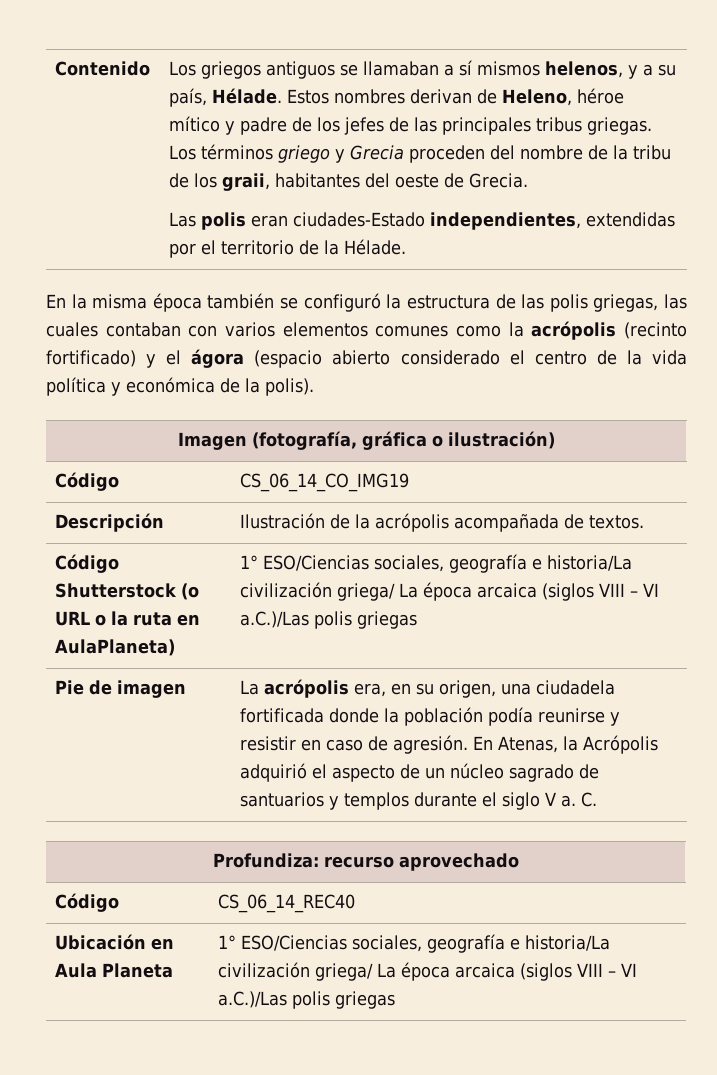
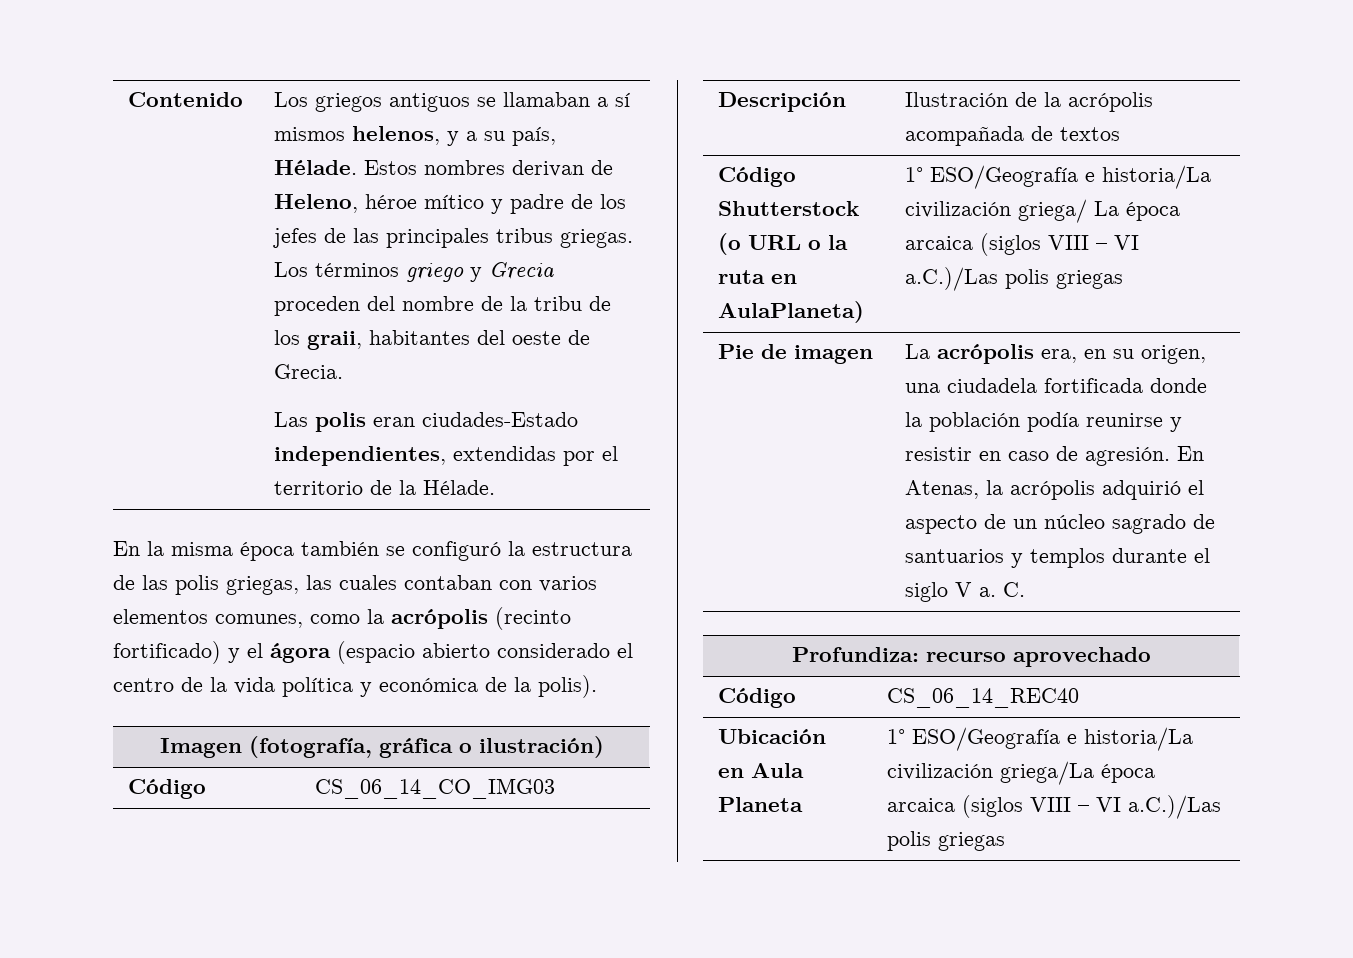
[375,325,449,337] comunes -> [215,614,303,628] comunes,
[240,473,410,492] CS_06_14_CO_IMG19 -> [315,778,556,799] CS_06_14_CO_IMG03
[589,515,645,529] textos. -> [1060,127,1121,141] textos
[263,554,528,573] ESO/Ciencias sociales, geografía -> [930,165,1079,189] ESO/Geografía
[583,735,659,754] Acrópolis -> [1010,480,1096,500] acrópolis
[241,934,611,953] [218,962,397,981] ESO/Ciencias sociales, geografía e historia/La civilización griega/ La -> [912,727,1194,751] [887,761,1095,785] ESO/Geografía e historia/La civilización griega/La

